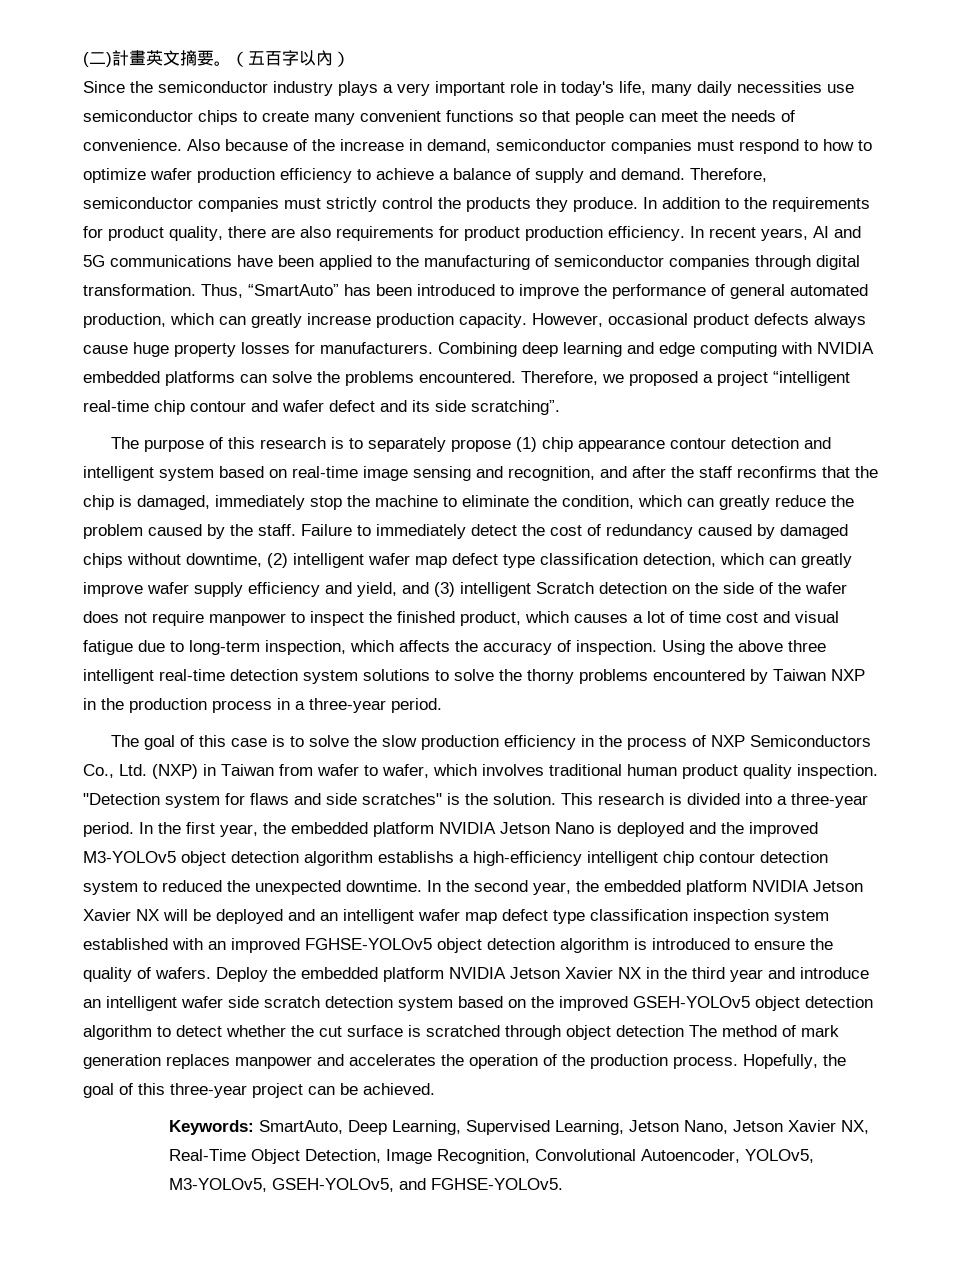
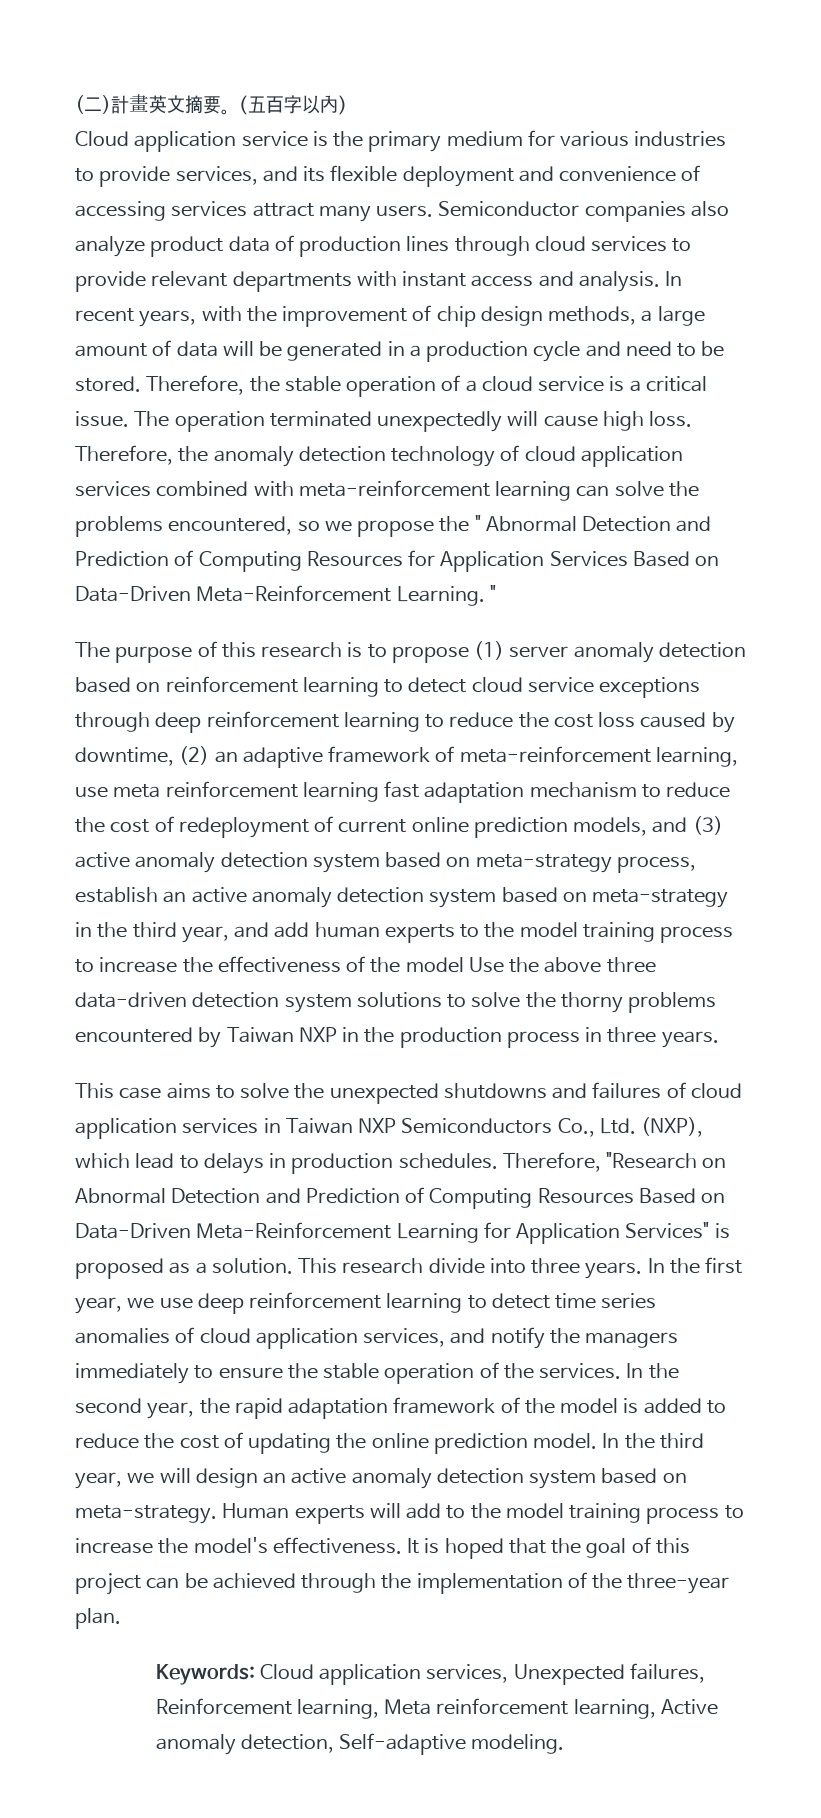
[83,81,854,96] [83,110,795,125] [83,139,872,154] [83,168,767,183] [83,197,870,212] [83,226,861,241] [83,255,860,270] [83,284,868,299] [83,313,866,328] [83,342,874,357] [83,371,850,386] [83,400,560,415] Since the semiconductor industry plays a very important role in today's life, many daily necessities use semiconductor chips to create many convenient functions so that people can meet the needs of convenience. Also because of the increase in demand, semiconductor companies must respond to how to optimize wafer production efficiency to achieve a balance of supply and demand. Therefore, semiconductor companies must strictly control the products they produce. In addition to the requirements for product quality, there are also requirements for product production efficiency. In recent years, AI and 5G communications have been applied to the manufacturing of semiconductor companies through digital transformation. Thus, “SmartAuto” has been introduced to improve the performance of general automated production, which can greatly increase production capacity. However, occasional product defects always cause huge property losses for manufacturers. Combining deep learning and edge computing with NVIDIA embedded platforms can solve the problems encountered. Therefore, we proposed a project “intelligent real-time chip contour and wafer defect and its side scratching”. -> [75,130,727,152] [75,165,701,187] [75,201,729,222] [75,235,692,257] [75,271,683,292] [75,305,705,327] [75,340,725,362] [75,375,707,397] [75,411,693,432] [75,445,683,467] [75,480,699,501] [75,515,712,537] [75,550,720,572] [75,585,496,606] Cloud application service is the primary medium for various industries to provide services, and its flexible deployment and convenience of accessing services attract many users. Semiconductor companies also analyze product data of production lines through cloud services to provide relevant departments with instant access and analysis. In recent years, with the improvement of chip design methods, a large amount of data will be generated in a production cycle and need to be stored. Therefore, the stable operation of a cloud service is a critical issue. The operation terminated unexpectedly will cause high loss. Therefore, the anomaly detection technology of cloud application services combined with meta-reinforcement learning can solve the problems encountered, so we propose the " Abnormal Detection and Prediction of Computing Resources for Application Services Based on Data-Driven Meta-Reinforcement Learning. "
[368,437,447,452] separately -> (387, 651) none
[542,437,832,452] [83,466,878,481] [83,495,854,510] [83,524,848,539] [83,553,852,568] [83,582,847,597] [83,611,839,626] [83,640,705,655] chip appearance contour detection and intelligent system based on real-time image sensing and recognition, and after the staff reconfirms that the chip is damaged, immediately stop the machine to eliminate the condition, which can greatly reduce the problem caused by the staff. Failure to immediately detect the cost of redundancy caused by damaged chips without downtime, (2) intelligent wafer map defect type classification detection, which can greatly improve wafer supply efficiency and yield, and (3) intelligent Scratch detection on the side of the wafer does not require manpower to inspect the finished product, which causes a lot of time cost and visual fatigue due to long-term inspection, which affects the accuracy of inspection. Using -> [509,642,746,663] [75,676,701,698] [75,711,735,733] [75,746,738,768] [75,781,731,803] [75,816,723,838] [75,852,696,873] [75,887,729,908] [75,922,734,943] [75,956,504,973] server anomaly detection based on reinforcement learning to detect cloud service exceptions through deep reinforcement learning to reduce the cost loss caused by downtime, (2) an adaptive framework of meta-reinforcement learning, use meta reinforcement learning fast adaptation mechanism to reduce the cost of redeployment of current online prediction models, and (3) active anomaly detection system based on meta-strategy process, establish an active anomaly detection system based on meta-strategy in the third year, and add human experts to the model training process to increase the effectiveness of the model Use
[83,669,225,684] intelligent real-time -> [75,992,187,1008] data-driven
[295,698,442,713] [111,735,872,750] [83,764,878,779] [83,793,868,808] [83,822,818,837] [83,851,828,866] [83,880,422,895] a three-year period. // The goal of this case is to solve the slow production efficiency in the process of NXP Semiconductors Co., Ltd. (NXP) in Taiwan from wafer to wafer, which involves traditional human product quality inspection. "Detection system for flaws and side scratches" is the solution. This research is divided into a three-year period. In the first year, the embedded platform NVIDIA Jetson Nano is deployed and the improved M3-YOLOv5 object detection algorithm establishs a high-efficiency intelligent chip contour detection system to reduced the unexpected downtime. -> [607,1027,719,1048] [75,1082,742,1104] [75,1117,704,1139] [75,1152,727,1174] [75,1187,726,1209] [75,1222,730,1244] [75,1257,743,1279] [75,1292,657,1314] [75,1327,679,1349] [75,1362,622,1384] three years. // This case aims to solve the unexpected shutdowns and failures of cloud application services in Taiwan NXP Semiconductors Co., Ltd. (NXP), which lead to delays in production schedules. Therefore, "Research on Abnormal Detection and Prediction of Computing Resources Based on Data-Driven Meta-Reinforcement Learning for Application Services" is proposed as a solution. This research divide into three years. In the first year, we use deep reinforcement learning to detect time series anomalies of cloud application services, and notify the managers immediately to ensure the stable operation of the services.
[604,880,863,895] [83,909,829,924] [83,938,833,953] [83,967,869,982] [83,996,873,1011] [83,1025,839,1040] [83,1054,818,1069] embedded platform NVIDIA Jetson Xavier NX will be deployed and an intelligent wafer map defect type classification inspection system established with an improved FGHSE-YOLOv5 object detection algorithm is introduced to ensure the quality of wafers. Deploy the embedded platform NVIDIA Jetson Xavier NX in the third year and introduce an intelligent wafer side scratch detection system based on the improved GSEH-YOLOv5 object detection algorithm to detect whether the cut surface is scratched through object detection The method of mark generation replaces manpower and accelerates the operation of the production process. Hopefully, -> [234,1397,726,1419] [75,1432,704,1454] [75,1468,687,1489] [75,1503,744,1524] [75,1537,546,1559] rapid adaptation framework of the model is added to reduce the cost of updating the online prediction model. In the third year, we will design an active anomaly detection system based on meta-strategy. Human experts will add to the model training process to increase the model's effectiveness. It is hoped that
[170,1083,247,1098] three-year -> (690, 1546) none
[363,1083,435,1095] [169,1120,870,1135] [169,1149,815,1164] [169,1178,564,1192] achieved. // Keywords: SmartAuto, Deep Learning, Supervised Learning, Jetson Nano, Jetson Xavier NX, Real-Time Object Detection, Image Recognition, Convolutional Autoencoder, YOLOv5, M3-YOLOv5, GSEH-YOLOv5, and FGHSE-YOLOv5. -> [212,1572,730,1594] [75,1608,121,1629] [155,1663,705,1685] [155,1698,718,1719] [155,1733,565,1755] achieved through the implementation of the three-year plan. // Keywords: Cloud application services, Unexpected failures, Reinforcement learning, Meta reinforcement learning, Active anomaly detection, Self-adaptive modeling.

